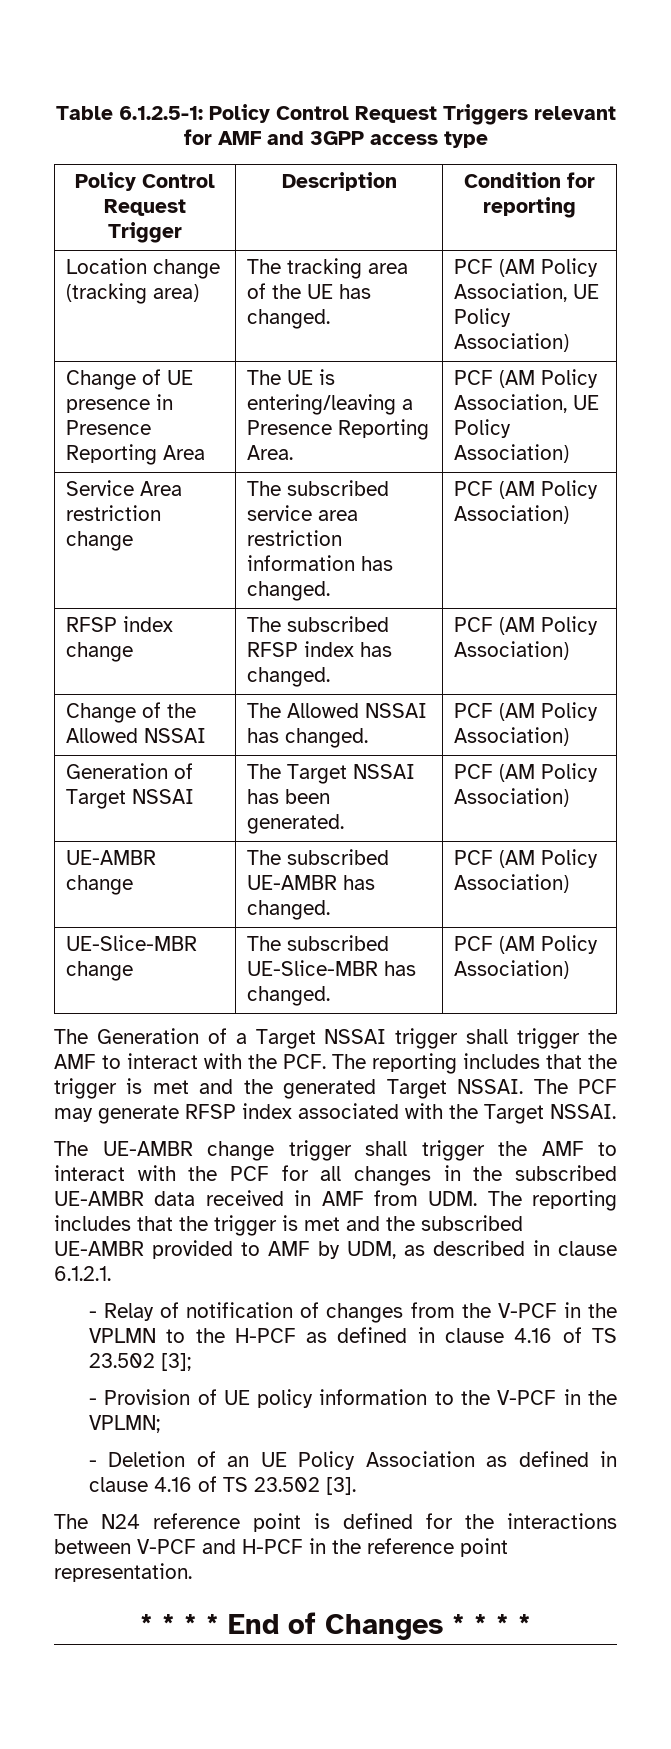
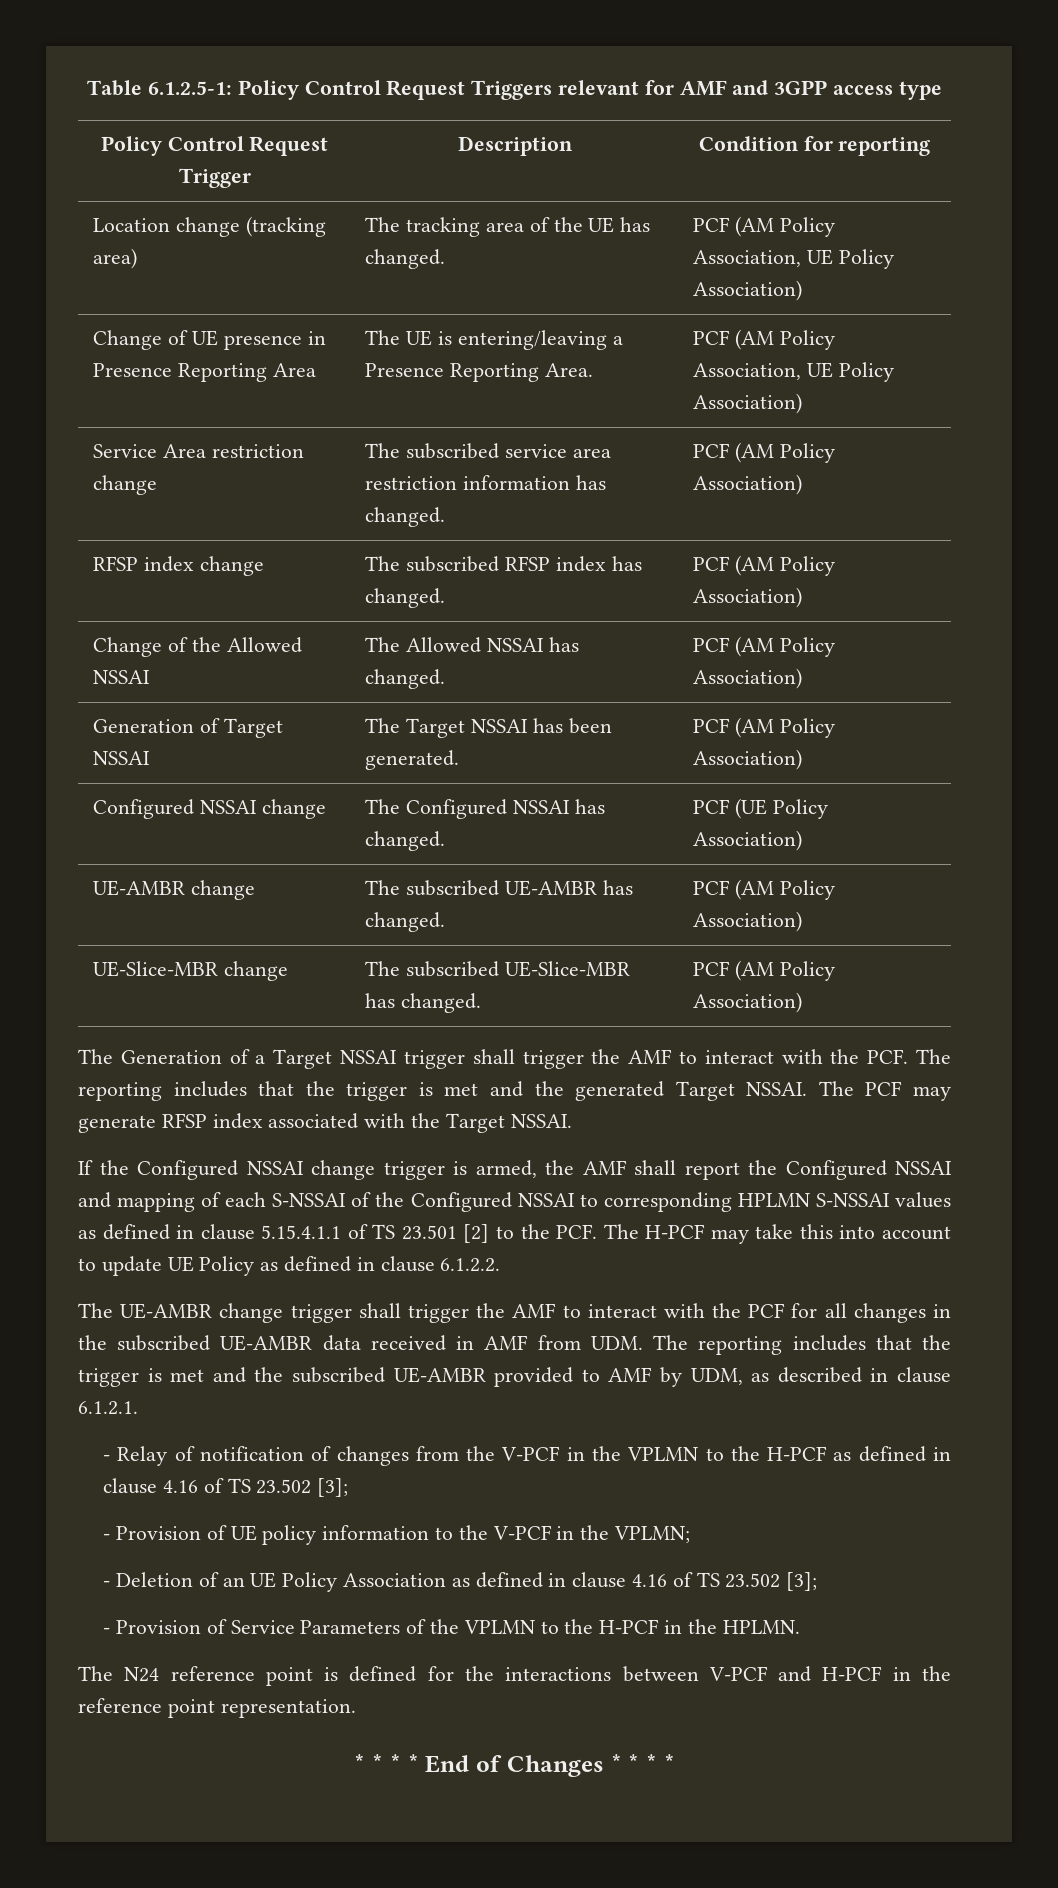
(570, 797) none -> [93,799,327,819] [365,799,605,819] [365,831,446,851] [693,798,829,819] [693,830,803,851] // Configured NSSAI change | The Configured NSSAI has changed. | PCF (UE Policy Association)
(616, 1111) none -> [78,1160,952,1180] [78,1192,952,1212] [78,1224,951,1244] [78,1256,501,1276] // If the Configured NSSAI change trigger is armed, the AMF shall report the Configured NSSAI and mapping of each S-NSSAI of the Configured NSSAI to corresponding HPLMN S-NSSAI values as defined in clause 5.15.4.1.1 of TS 23.501 [2] to the PCF. The H-PCF may take this into account to update UE Policy as defined in clause 6.1.2.2.
[325,1477,356,1495] [3]. -> [786,1572,818,1591] [103,1619,800,1634] [3]; // - Provision of Service Parameters of the VPLMN to the H-PCF in the HPLMN.

